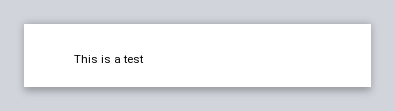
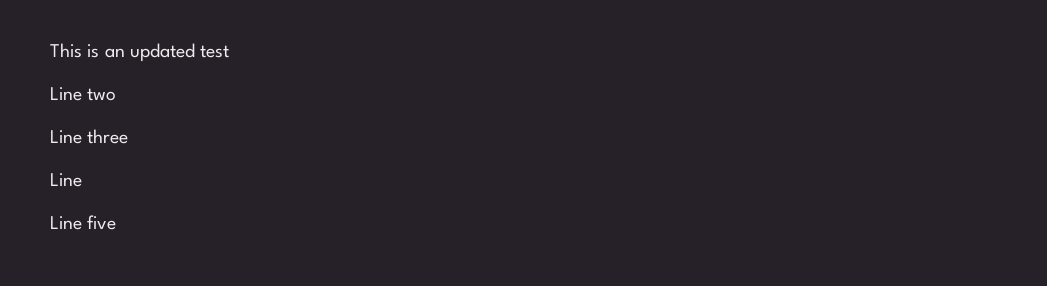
[114,57,122,63] a -> [104,43,195,62] an updated
(145, 59) none -> [50,87,117,101] [50,129,129,144] [50,173,82,187] [50,215,117,230] // Line two // Line three // Line // Line five

